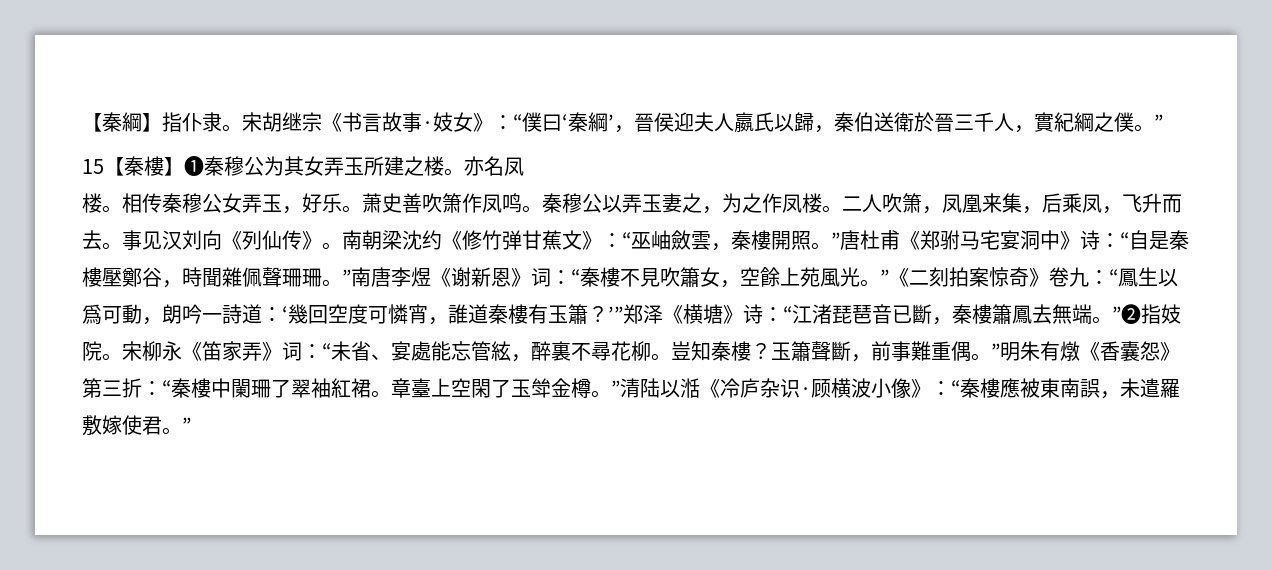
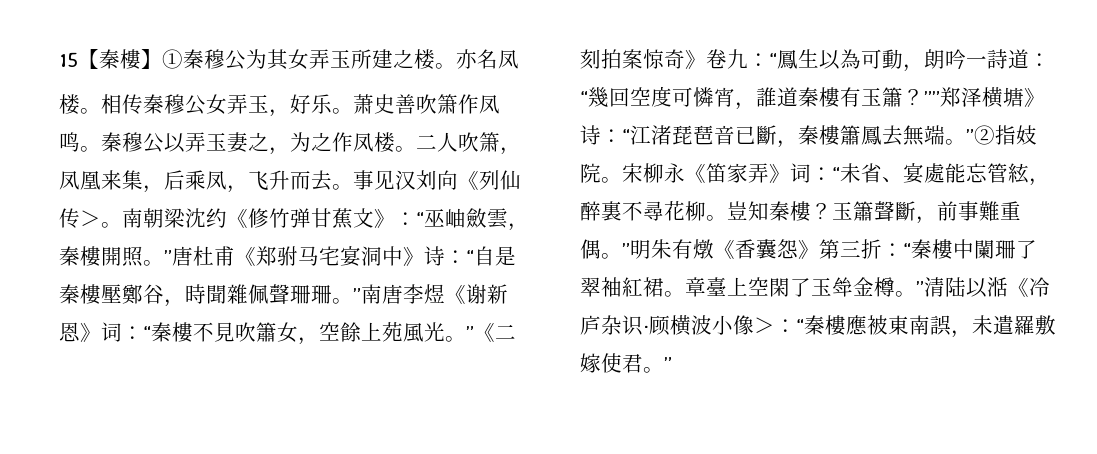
[82,112,1163,133] 【秦綱】指仆隶。宋胡继宗《书言故事·妓女》：“僕曰‘秦綱’，晉侯迎夫人嬴氏以歸，秦伯送衛於晉三千人，實紀綱之僕。” // -> (59, 59) none
[184,156,204,176] ❶ -> [162,49,183,69] ①
[302,231,322,250] 》 -> [80,210,101,226] ＞
[82,304,102,325] 爲 -> [840,49,861,69] 為
[282,306,288,322] ‘ -> [580,91,588,105] “
[608,304,683,324] ’”郑泽《 -> [924,87,982,107] ””郑泽
[1112,304,1141,324] ”❷ -> [966,125,995,145] ”②
[911,379,931,398] 》 -> [754,317,775,333] ＞

